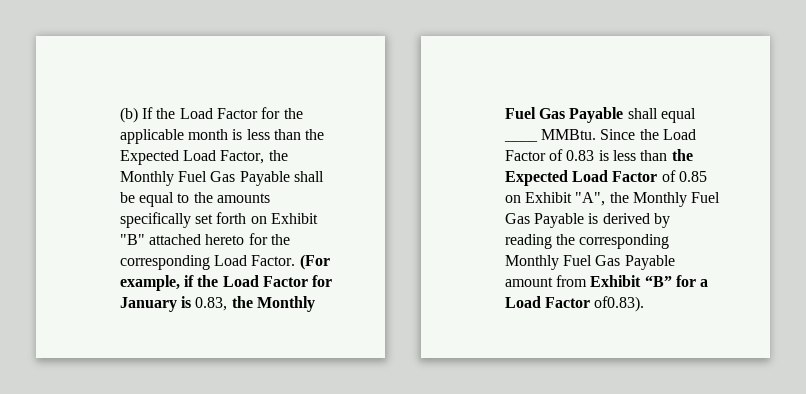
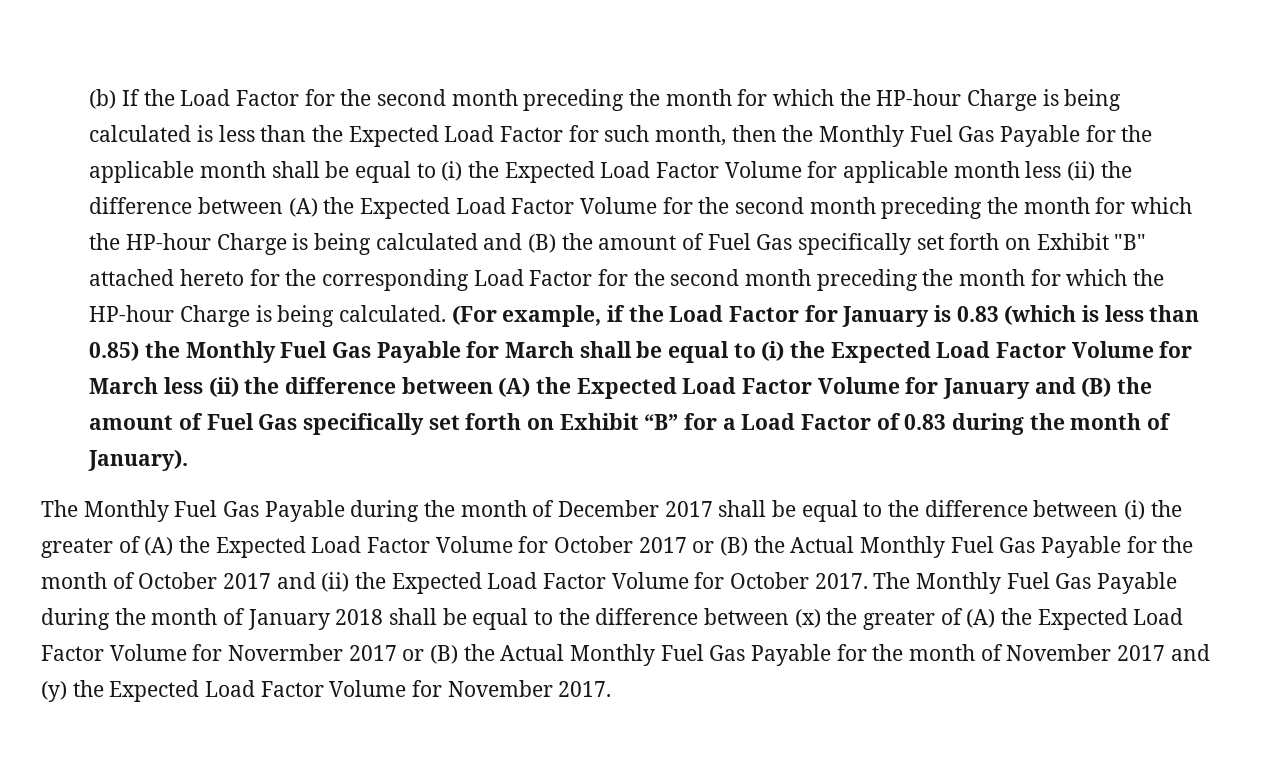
[119,129,325,144] [119,150,288,165] [119,171,324,186] [119,192,270,207] applicable month is less than the Expected Load Factor, the Monthly Fuel Gas Payable shall be equal to the amounts -> [376,89,1122,111] [89,125,1153,147] [89,161,1132,183] [89,197,1192,219] [89,233,793,255] second month preceding the month for which the HP-hour Charge is being calculated is less than the Expected Load Factor for such month, then the Monthly Fuel Gas Payable for the applicable month shall be equal to (i) the Expected Load Factor Volume for applicable month less (ii) the difference between (A) the Expected Load Factor Volume for the second month preceding the month for which the HP-hour Charge is being calculated and (B) the amount of Fuel Gas
[251,255,296,266] Factor. -> [529,269,1164,291] [89,305,446,327] Factor for the second month preceding the month for which the HP-hour Charge is being calculated.
[195,296,315,312] [504,107,696,123] [503,140,538,142] [540,129,696,140] [504,149,693,161] [504,170,707,186] [504,192,721,207] [504,213,670,228] [504,234,670,249] [504,255,675,270] [504,275,587,287] 0.83, the Monthly Fuel Gas Payable shall equal ____ MMBtu. Since the Load Factor of 0.83 is less than the Expected Load Factor of 0.85 on Exhibit "A", the Monthly Fuel Gas Payable is derived by reading the corresponding Monthly Fuel Gas Payable amount from -> [956,305,1200,325] [89,341,1193,363] [89,377,1152,399] [89,413,554,435] 0.83 (which is less than 0.85) the Monthly Fuel Gas Payable for March shall be equal to (i) the Expected Load Factor Volume for March less (ii) the difference between (A) the Expected Load Factor Volume for January and (B) the amount of Fuel Gas specifically set forth on
[594,296,645,312] of0.83). -> [876,413,1171,435] [88,449,189,471] [41,500,1182,522] [41,536,1194,558] [41,572,1178,594] [41,608,1184,630] [41,644,1210,666] [41,680,612,702] of 0.83 during the month of January). // The Monthly Fuel Gas Payable during the month of December 2017 shall be equal to the difference between (i) the greater of (A) the Expected Load Factor Volume for October 2017 or (B) the Actual Monthly Fuel Gas Payable for the month of October 2017 and (ii) the Expected Load Factor Volume for October 2017. The Monthly Fuel Gas Payable during the month of January 2018 shall be equal to the difference between (x) the greater of (A) the Expected Load Factor Volume for Novermber 2017 or (B) the Actual Monthly Fuel Gas Payable for the month of November 2017 and (y) the Expected Load Factor Volume for November 2017.

